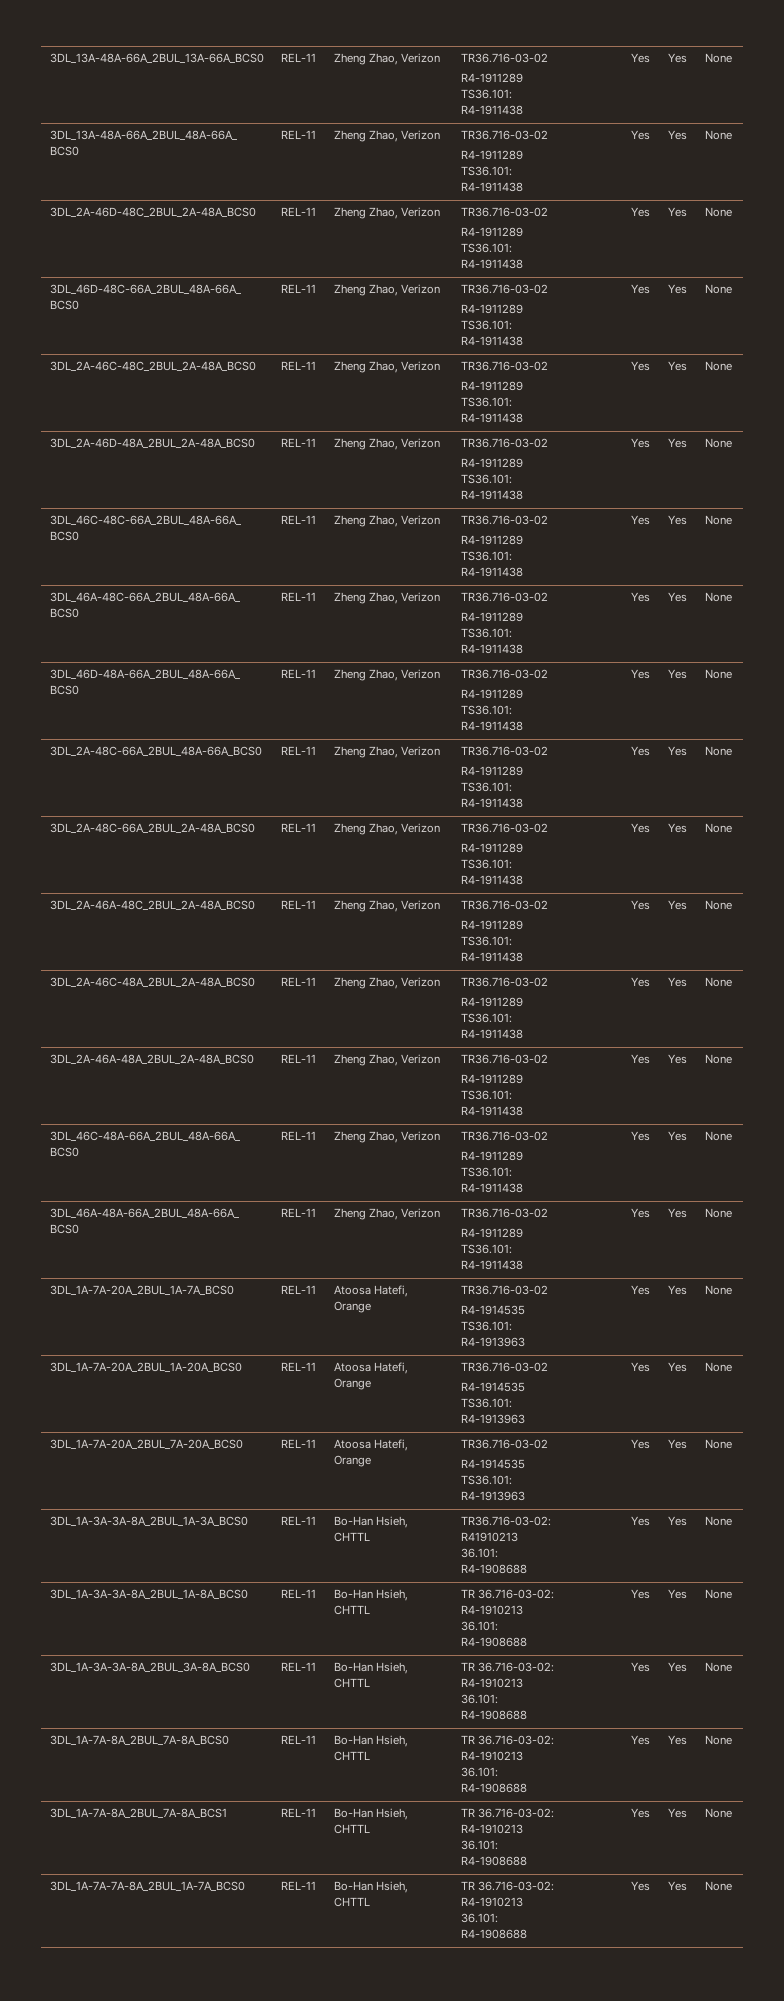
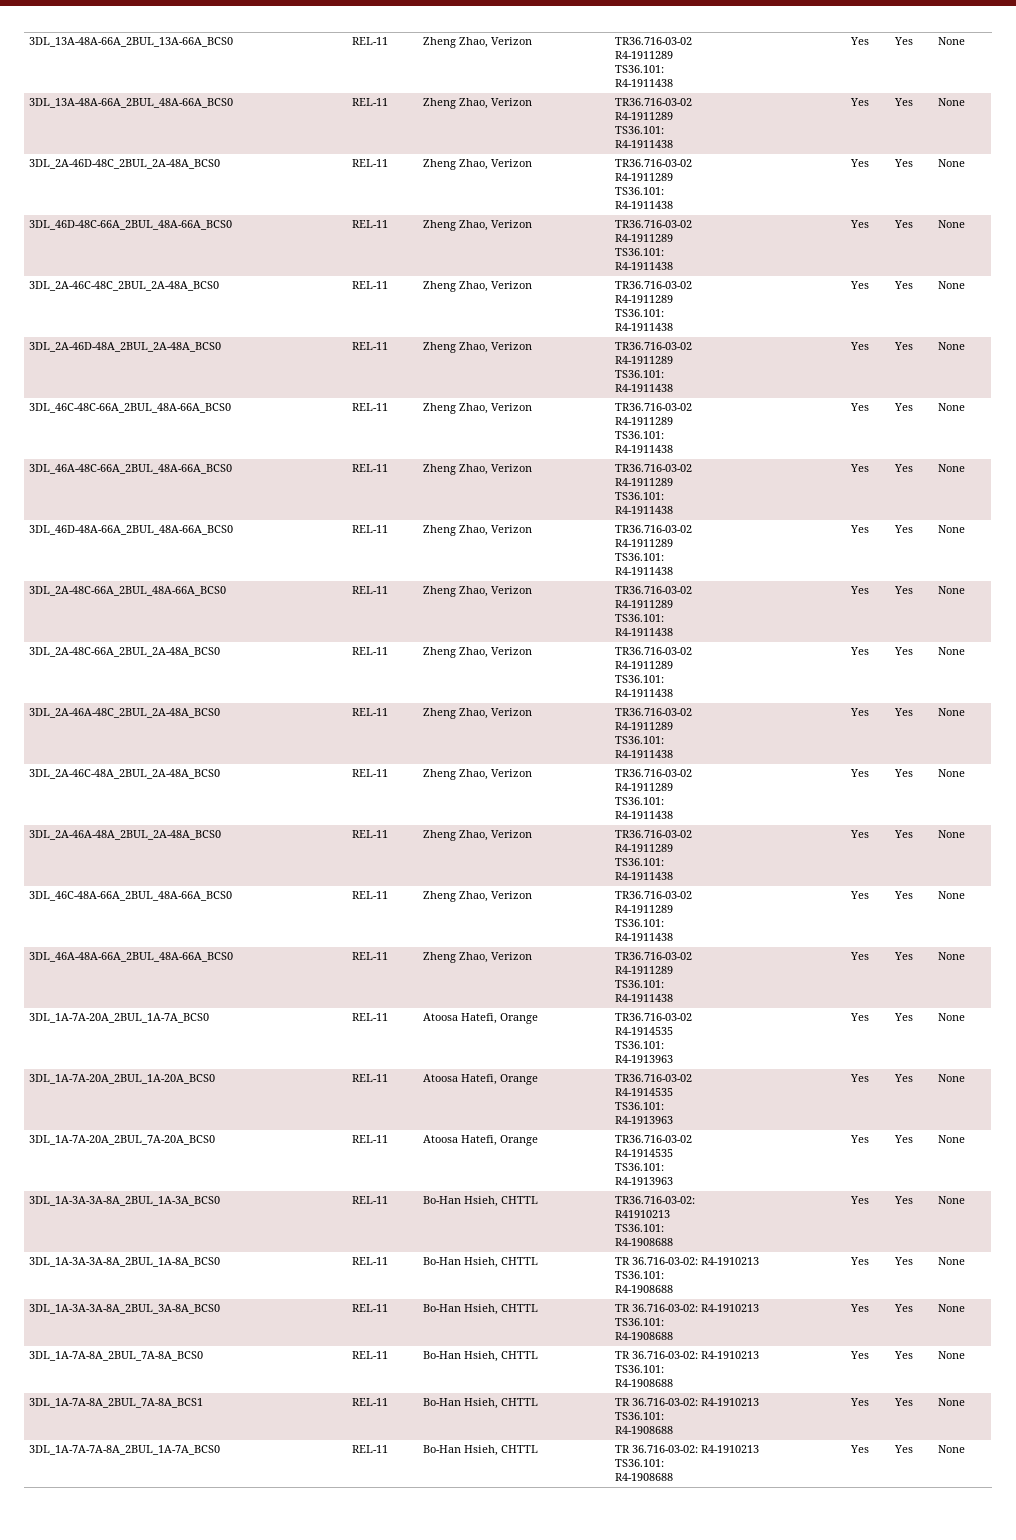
[460,1548,498,1558] 36.101: -> [615,1224,665,1232] TS36.101:
[460,1621,498,1631] 36.101: -> [615,1271,665,1279] TS36.101:
[460,1694,498,1704] 36.101: -> [615,1318,665,1326] TS36.101:
[460,1767,498,1777] 36.101: -> [615,1365,665,1373] TS36.101:
[460,1840,498,1850] 36.101: -> [615,1412,665,1420] TS36.101:
[460,1913,498,1923] 36.101: -> [615,1459,665,1467] TS36.101:

